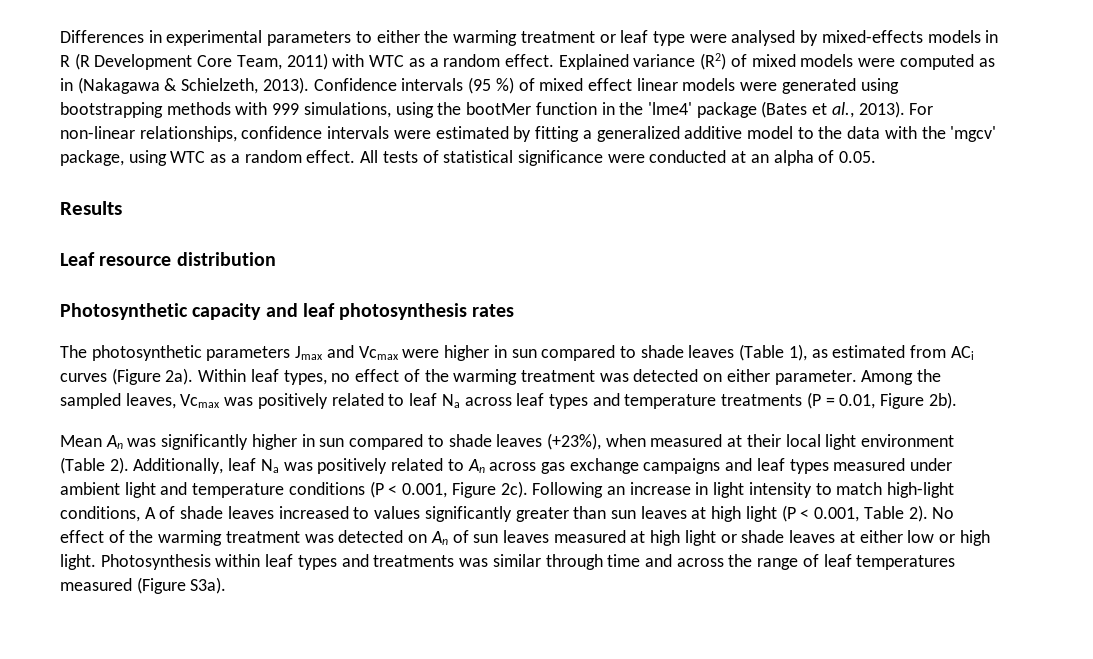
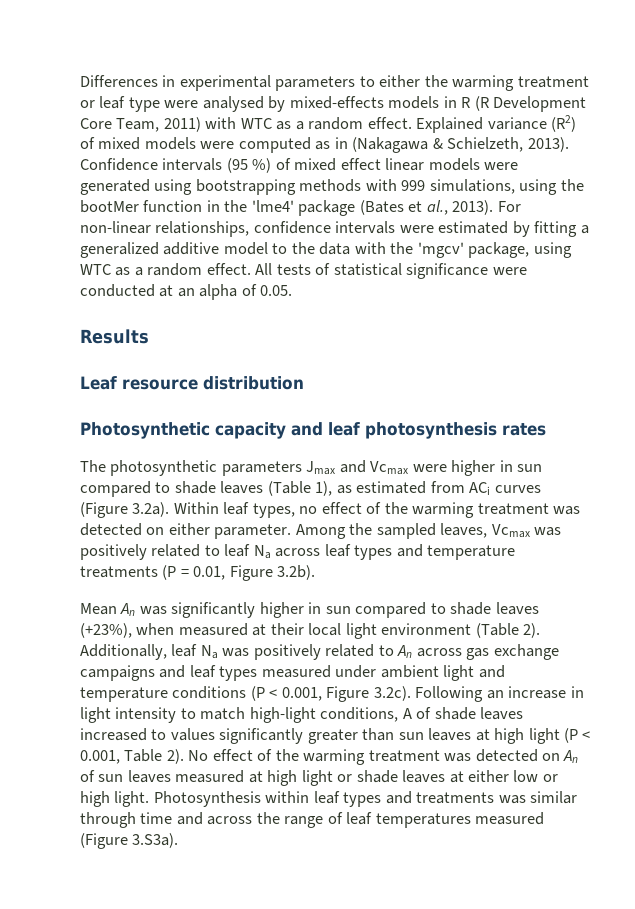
[165,368,194,385] 2a). -> [132,502,170,517] 3.2a).
[928,392,957,409] 2b). -> [277,565,316,580] 3.2b).
[500,481,528,498] 2c). -> [373,686,411,701] 3.2c).
[190,577,227,594] S3a). -> [132,833,179,848] 3.S3a).

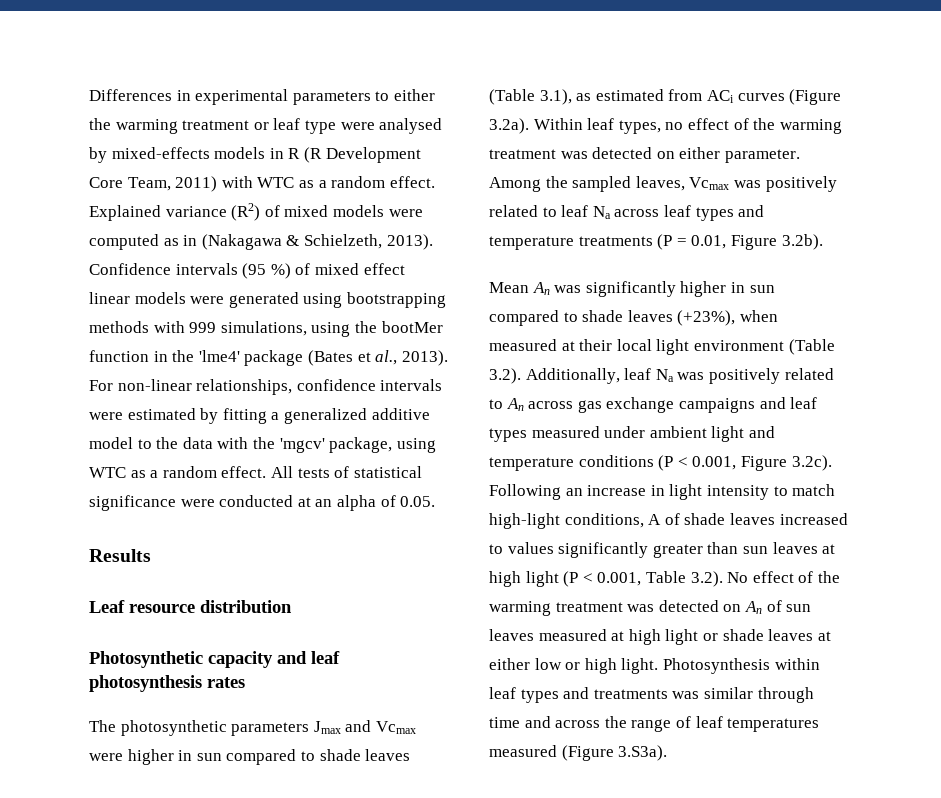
[315,481,333,496] 1), -> [539,89,572,105] 3.1),
[523,623,541,638] 2). -> [489,368,521,384] 3.2).
[166,749,184,764] 2). -> [690,571,723,587] 3.2).

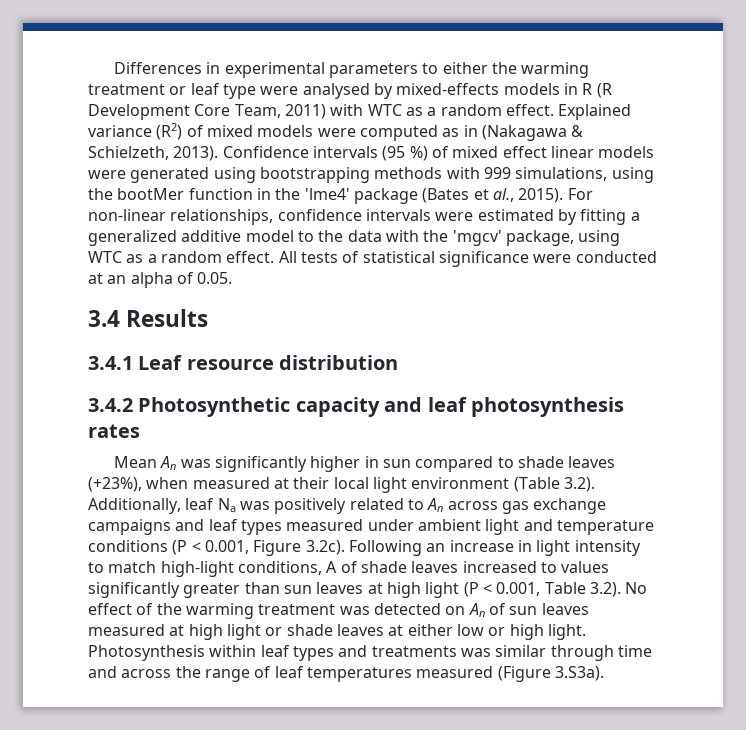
[401,350,448,366] 2013). -> [518,188,564,203] 2015).
(436, 501) none -> [88,310,120,327] 3.4
(151, 555) none -> [88,356,133,370] 3.4.1
(292, 606) none -> [88,398,133,412] 3.4.2
[89,720,416,736] [89,749,411,765] [489,89,842,105] [489,118,842,134] [489,147,800,163] [489,176,837,192] [489,205,765,221] [489,234,823,250] // The photosynthetic parameters Jmax and Vcmax were higher in sun compared to shade leaves (Table 3.1), as estimated from ACi curves (Figure 3.2a). Within leaf types, no effect of the warming treatment was detected on either parameter. Among the sampled leaves, Vcmax was positively related to leaf Na across leaf types and temperature treatments (P = 0.01, Figure 3.2b). -> (140, 431) none

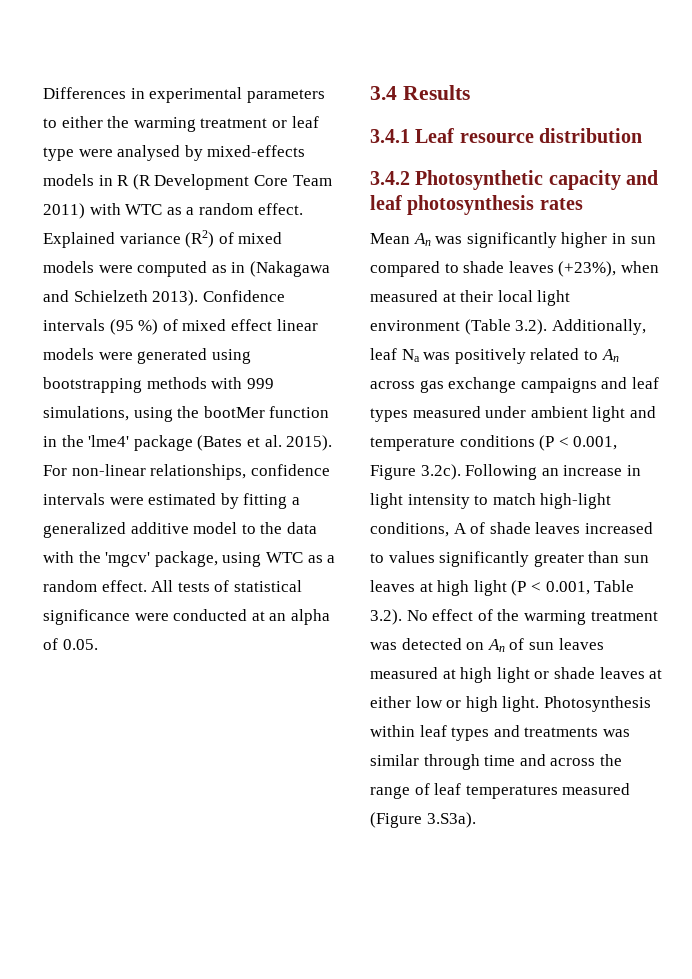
[234,104,281,118] Team, -> [292,175,332,186] Team
[571,125,584,137] [88,146,169,160] & Schielzeth, -> [43,290,148,302] and Schielzeth
[492,188,514,202] al., -> [264,435,282,447] al.

